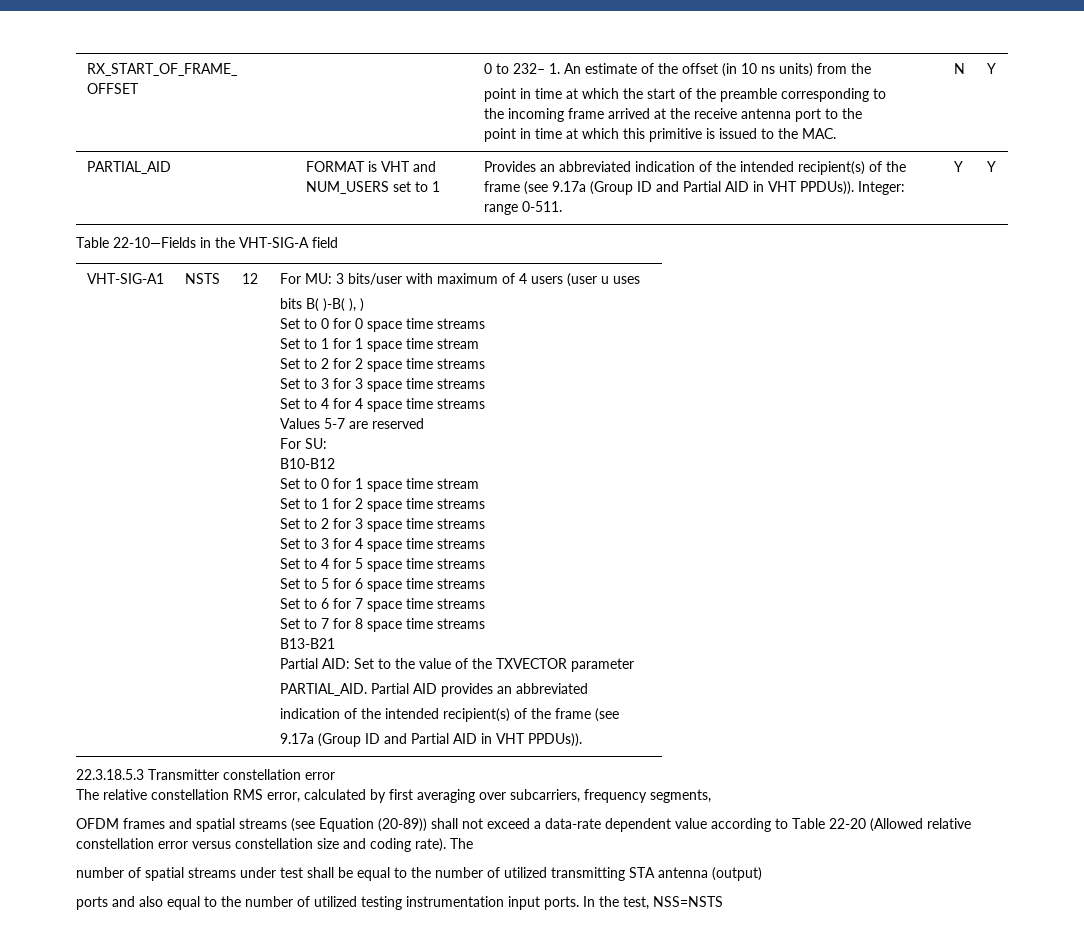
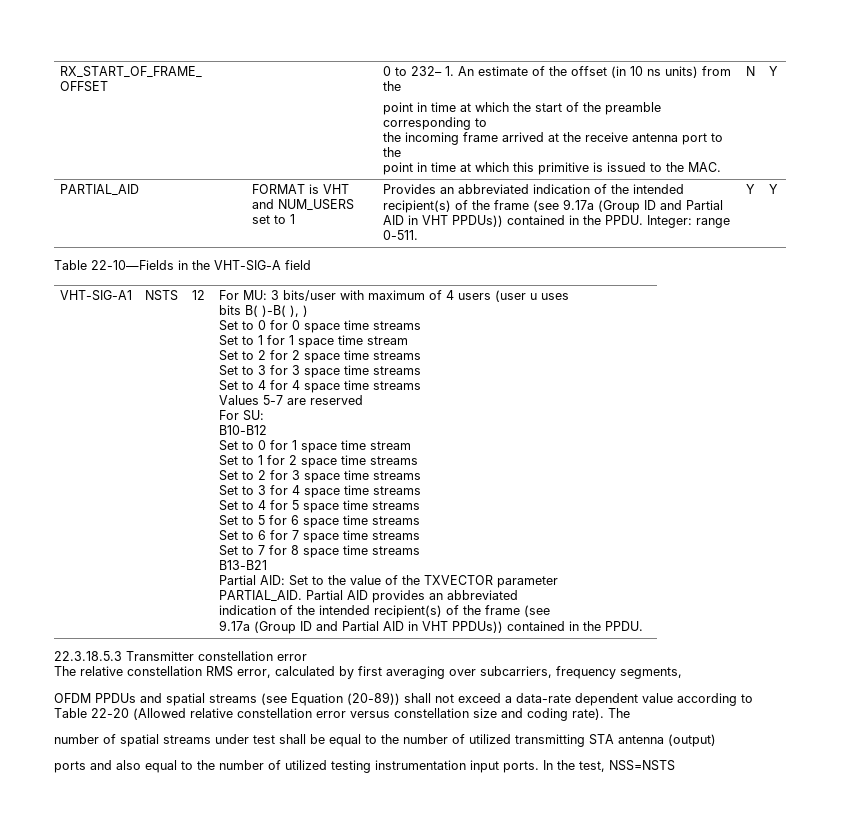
[799,181,854,195] PPDUs)). -> [452,215,644,227] PPDUs)) contained in the PPDU.
[527,733,582,747] PPDUs)). -> [452,621,644,633] PPDUs)) contained in the PPDU.
[123,818,165,829] frames -> [95,693,136,703] PPDUs

